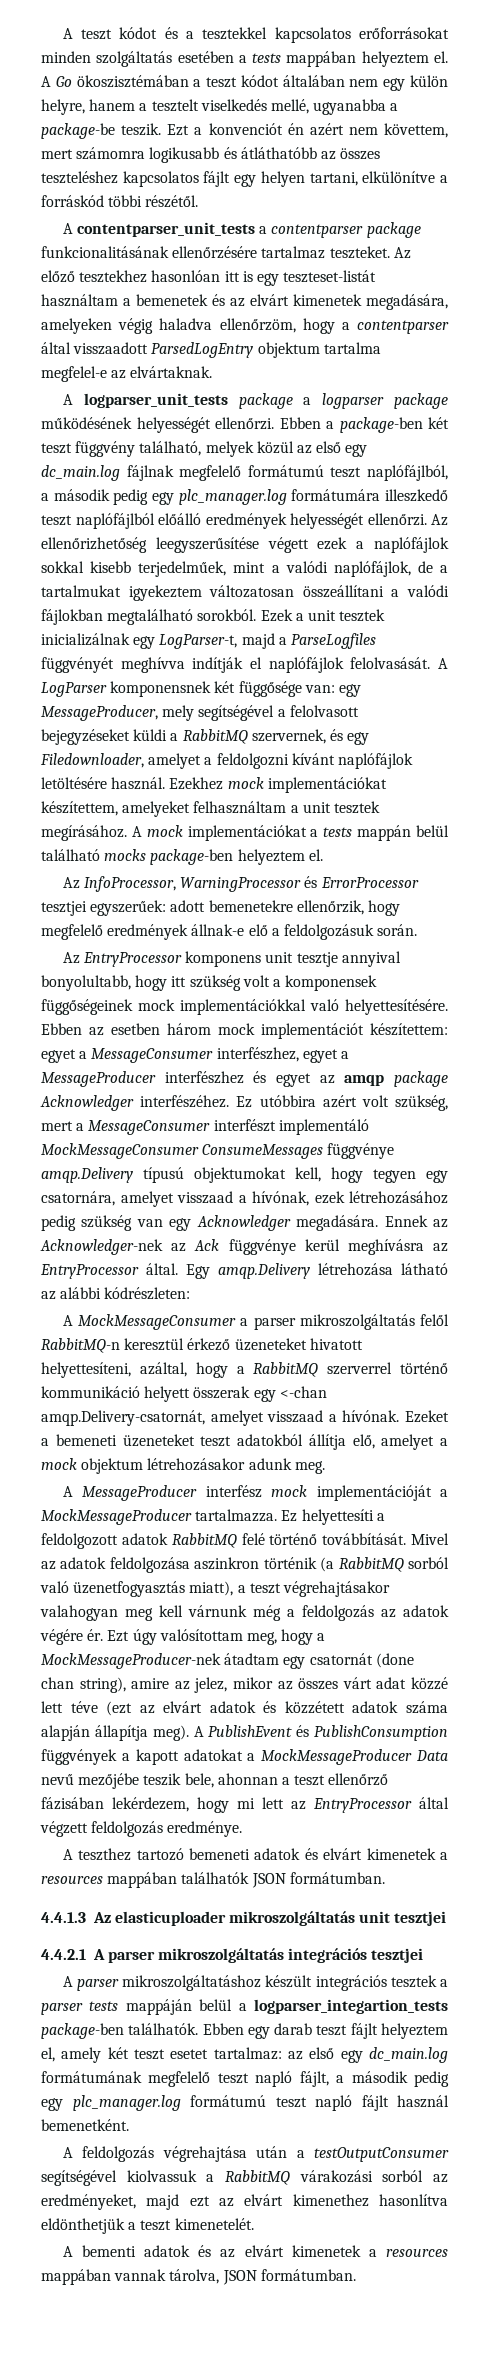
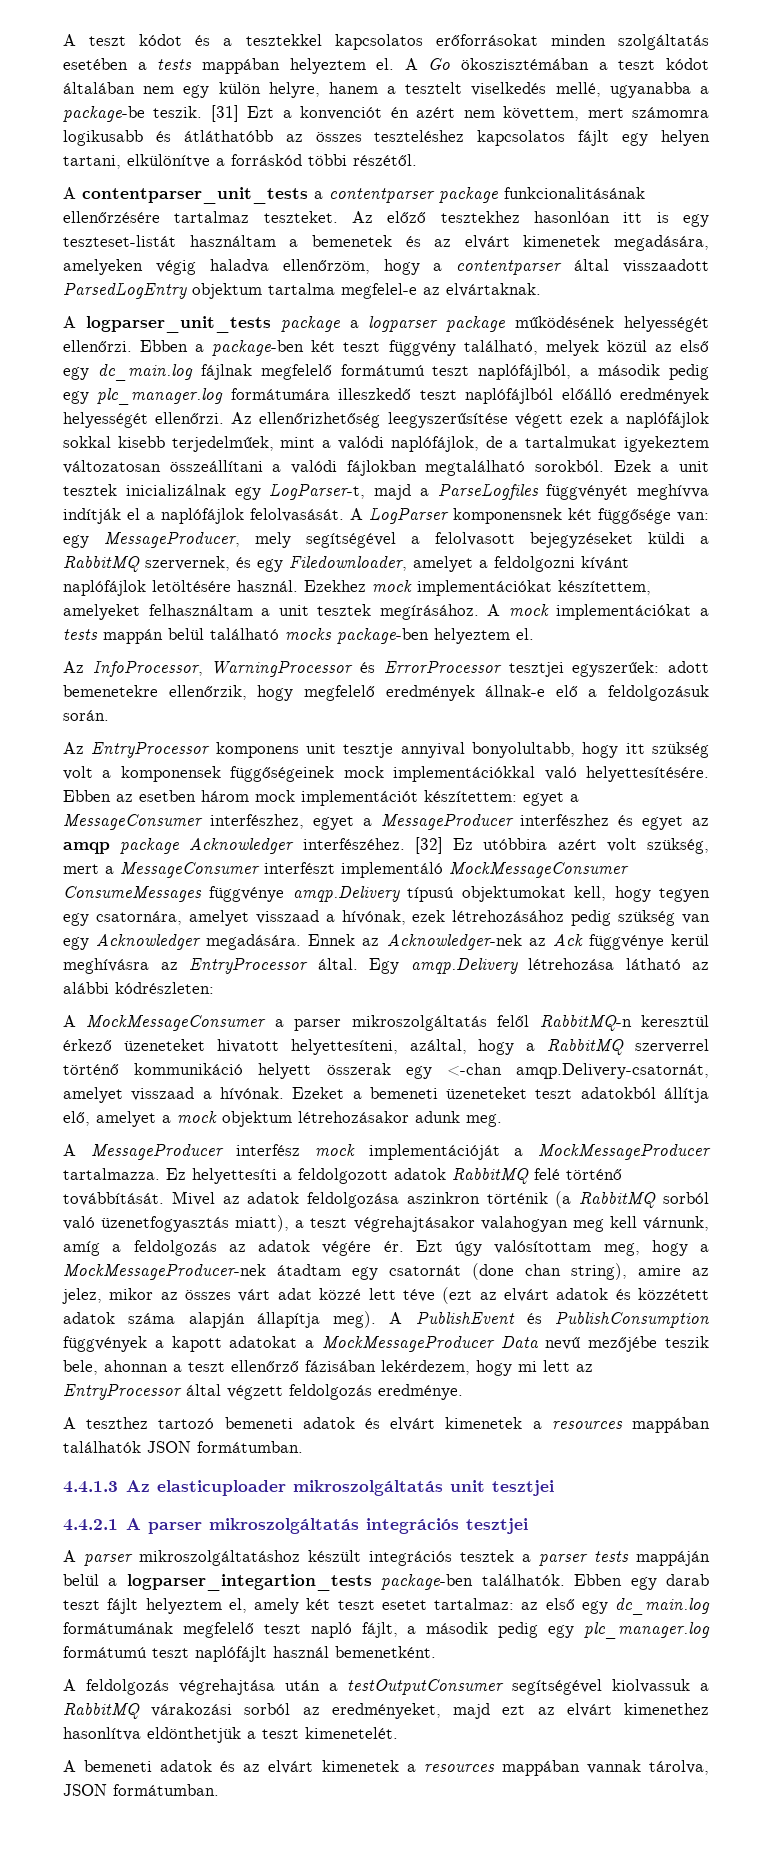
(162, 129) none -> [210,105,239,122] [31]
(262, 663) none -> [146,512,155,520] a
(230, 1101) none -> [414,837,443,854] [32]
[188,1605,281,1621] várnunk még -> [642,1216,709,1231] [63,1241,100,1256] várnunk, amíg
[315,2095,389,2111] napló fájlt -> [195,1646,267,1662] naplófájlt
[81,2245,136,2257] bementi -> [84,1760,153,1772] bemeneti

